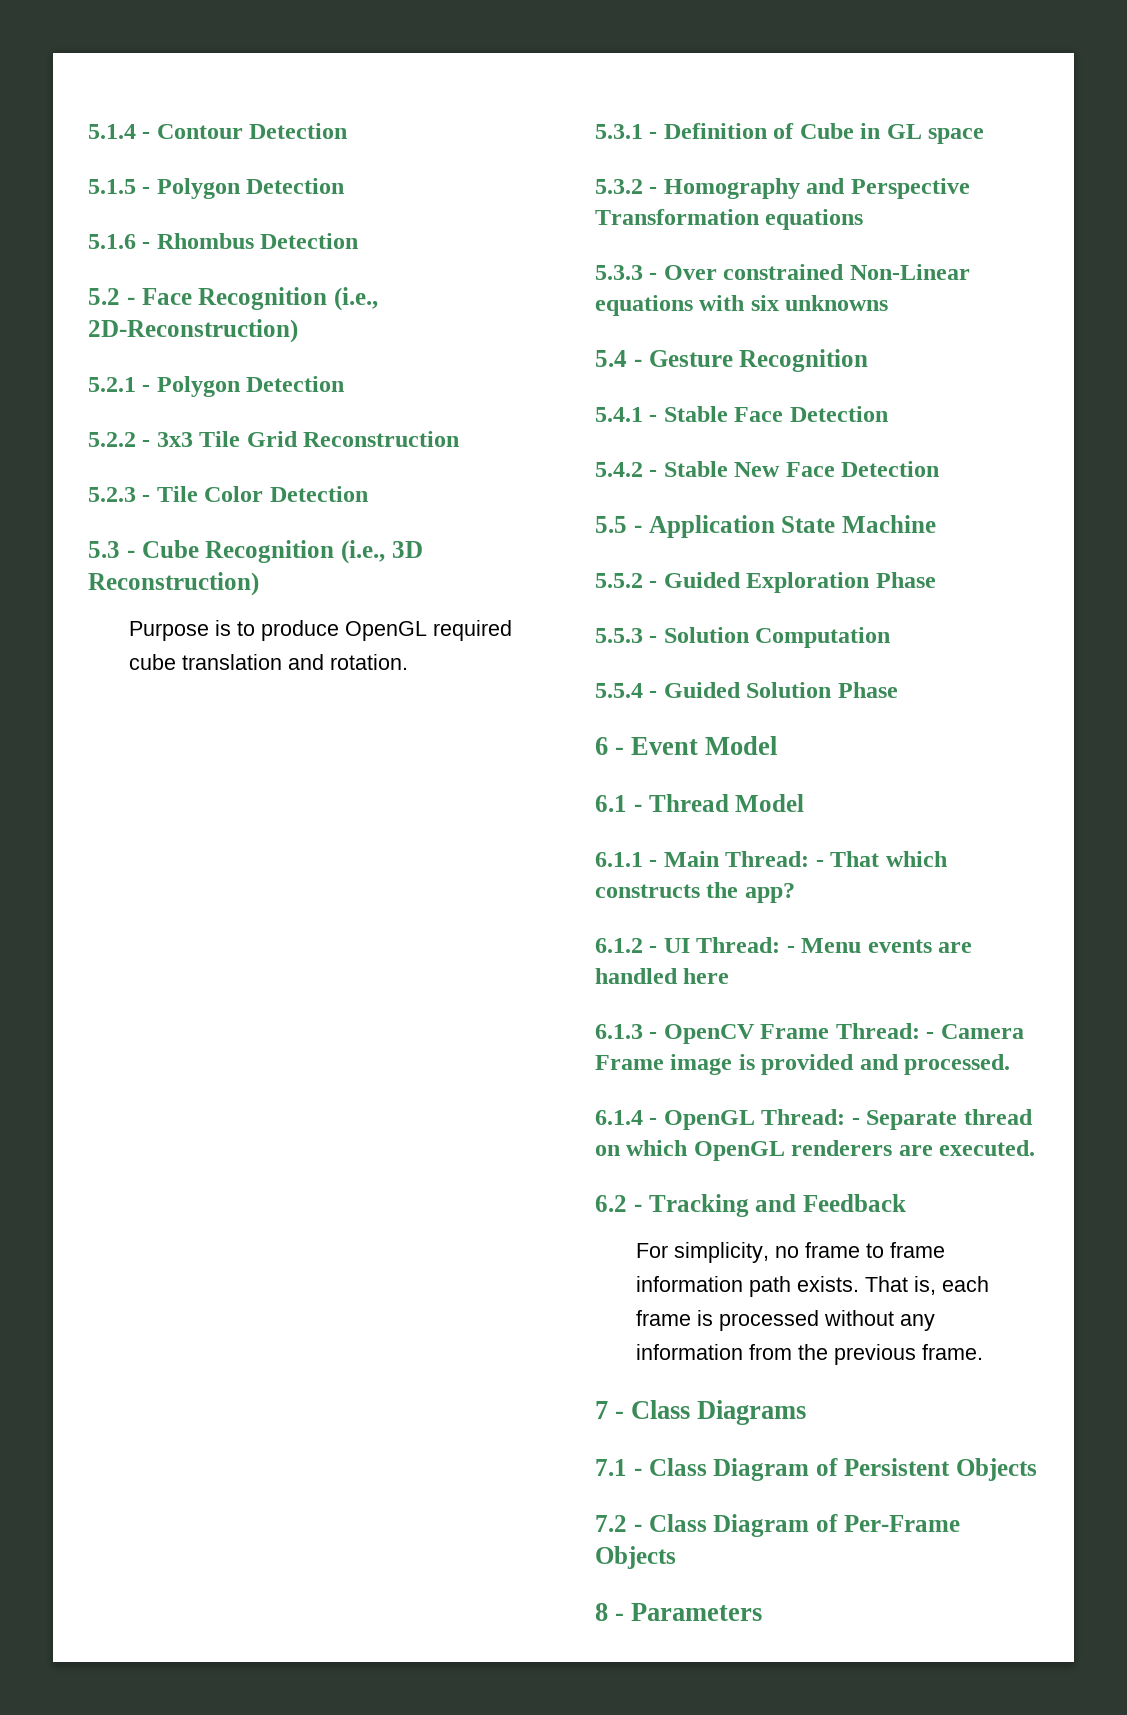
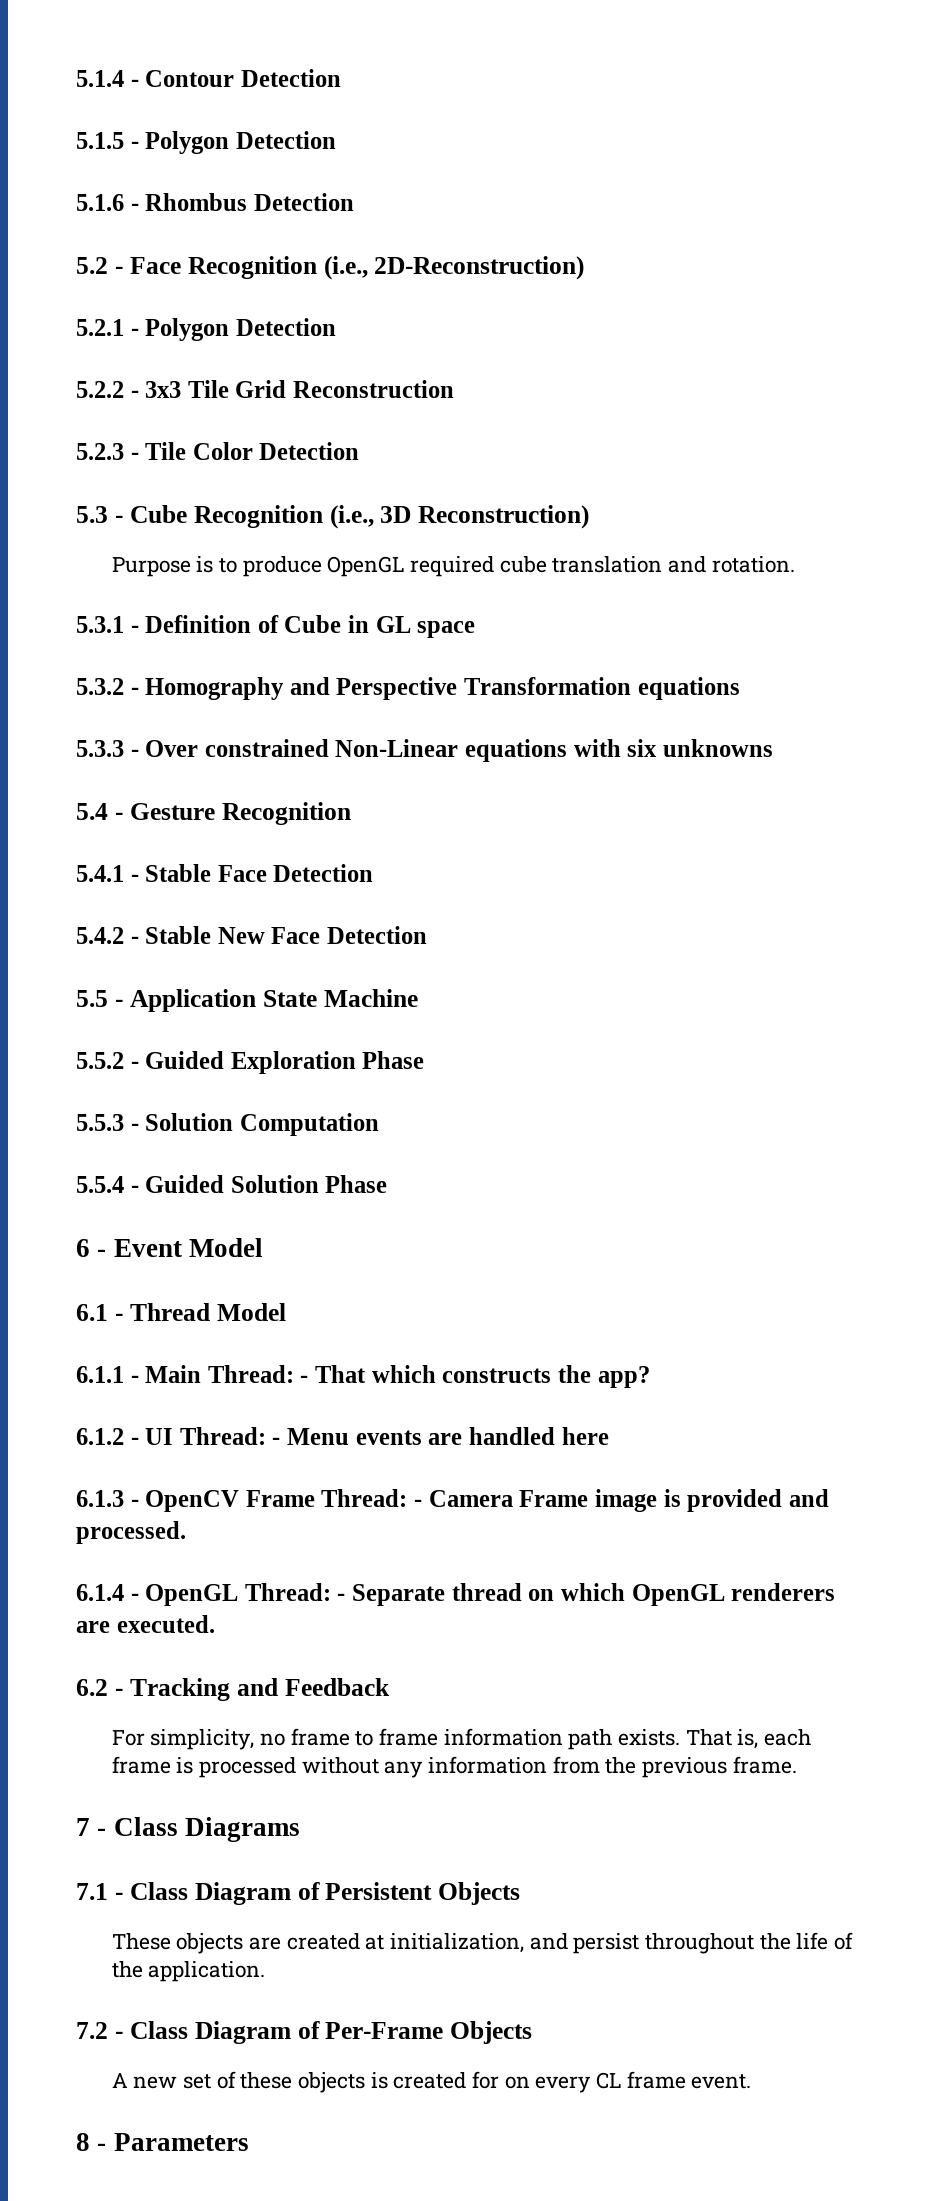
(1037, 1469) none -> [111,1932,853,1954] [111,1961,266,1982] // These objects are created at initialization, and persist throughout the life of the application.
(676, 1557) none -> [111,2071,752,2093] // A new set of these objects is created for on every CL frame event.

